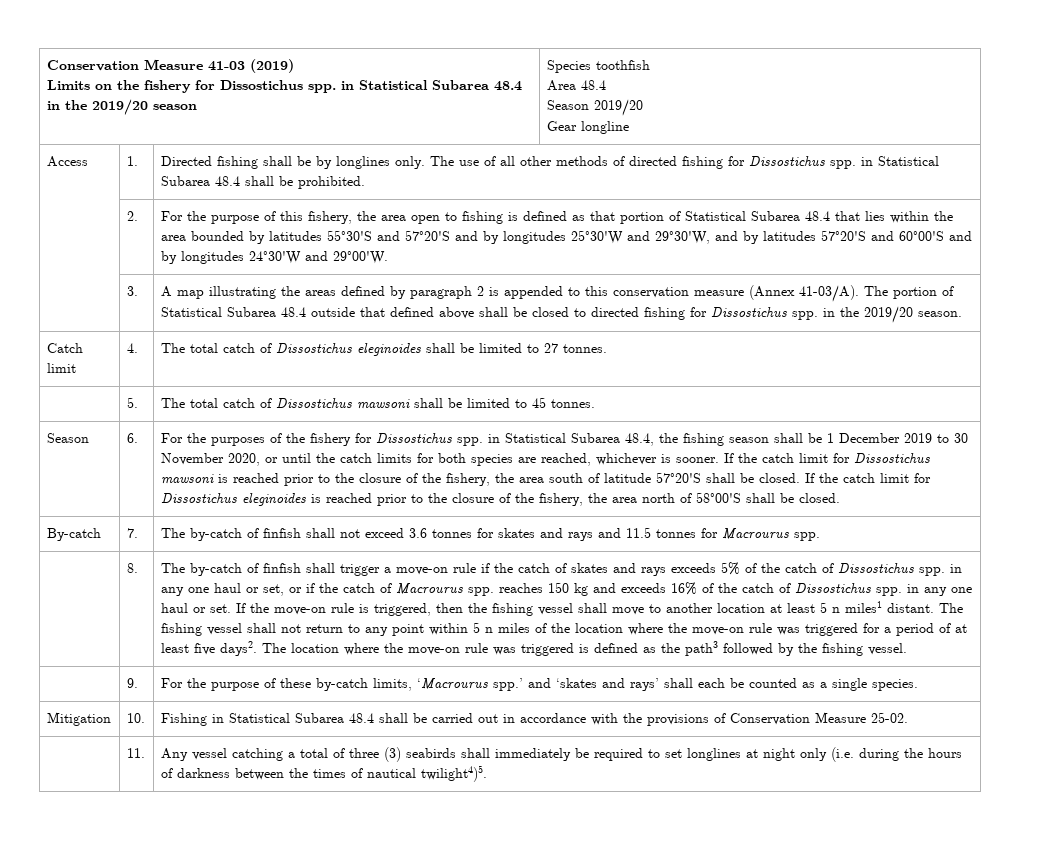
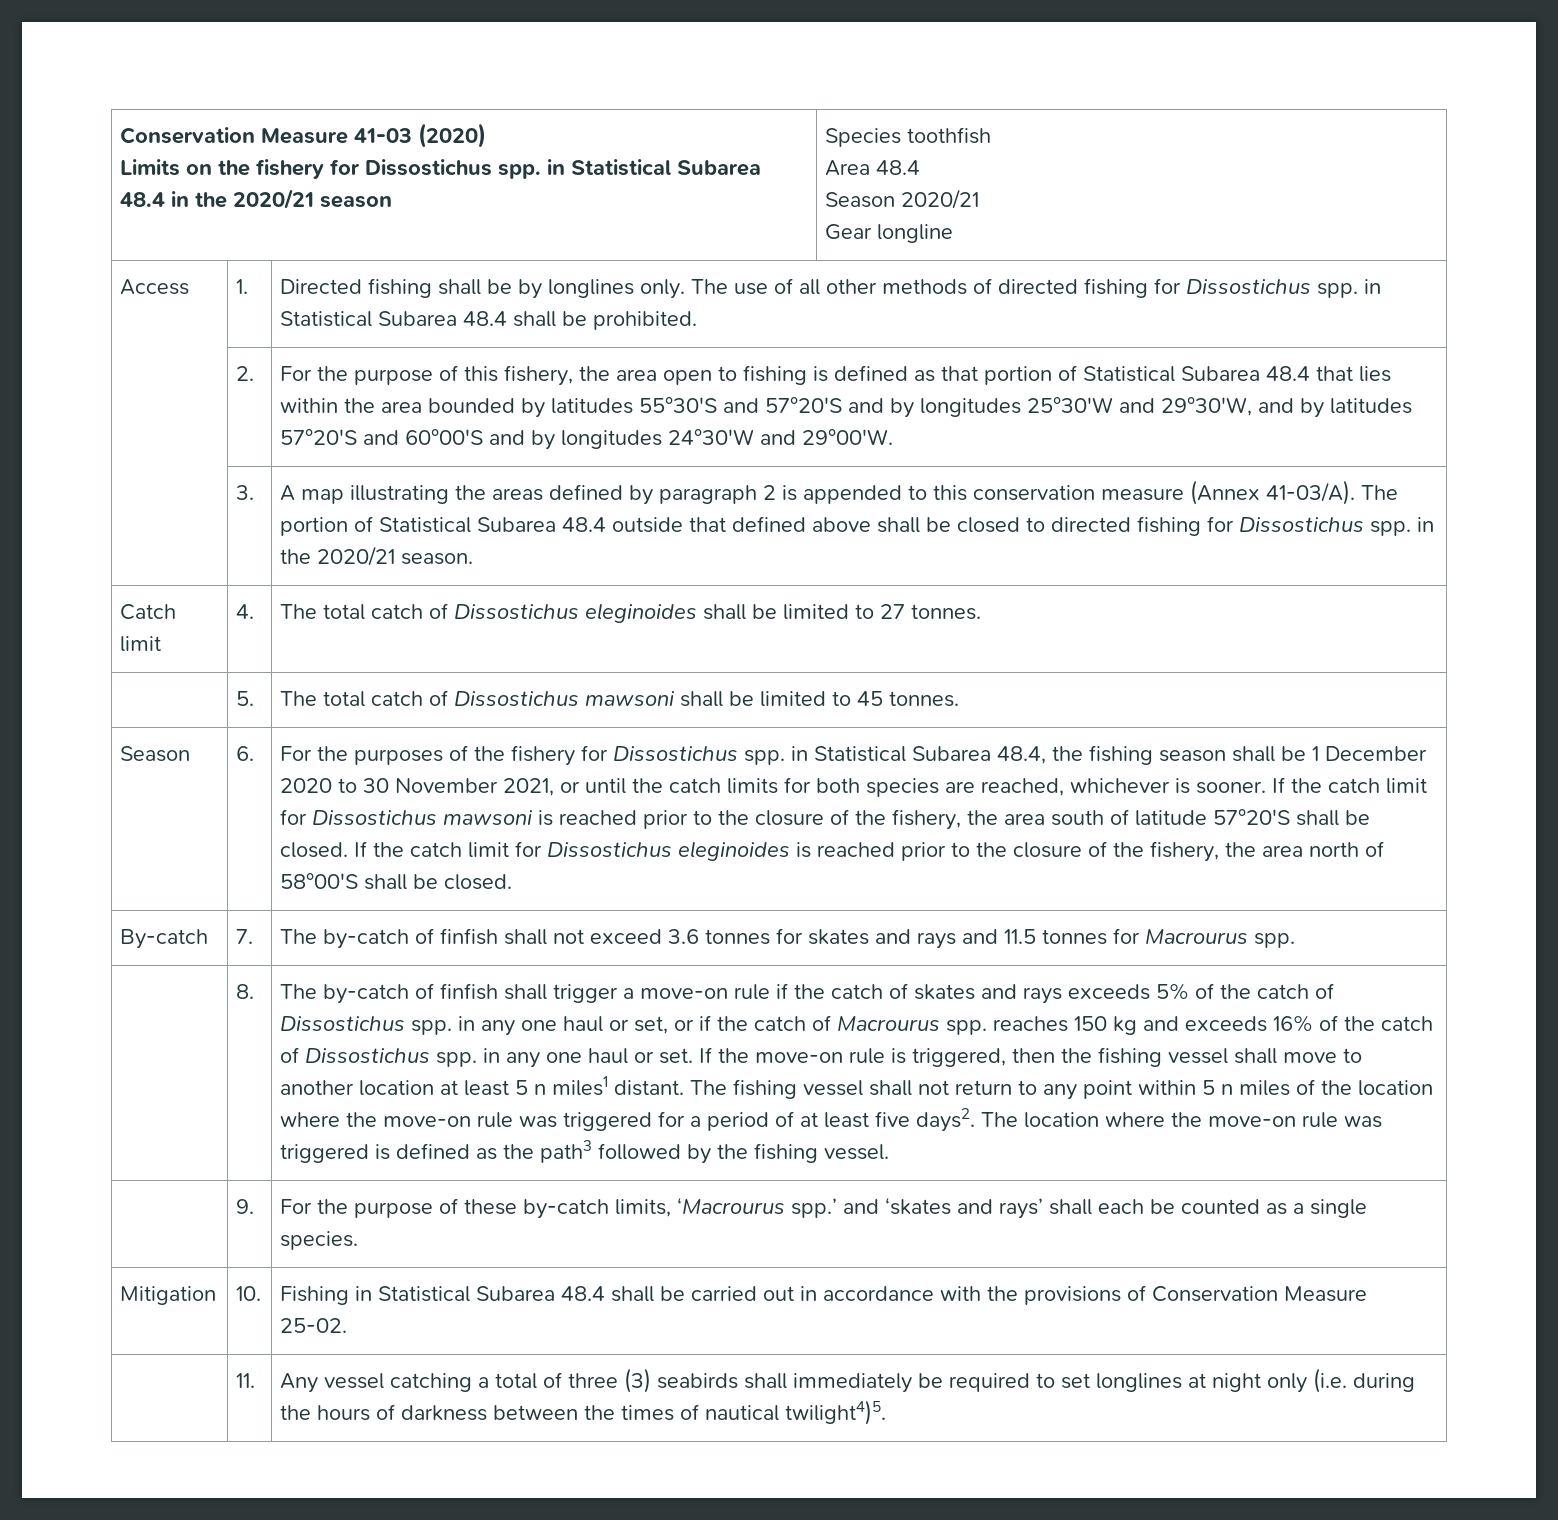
[249,59,294,73] (2019) -> [418,123,487,148] (2020)
[91,99,148,115] 2019/20 -> [233,189,315,209] 2020/21
[593,99,643,116] 2019/20 -> [901,189,980,209] 2020/21
[863,306,913,323] 2019/20 -> [317,546,396,566] 2020/21
[903,433,932,443] 2019 -> [280,778,333,793] 2020
[227,453,260,466] 2020, -> [503,778,555,796] 2021,

